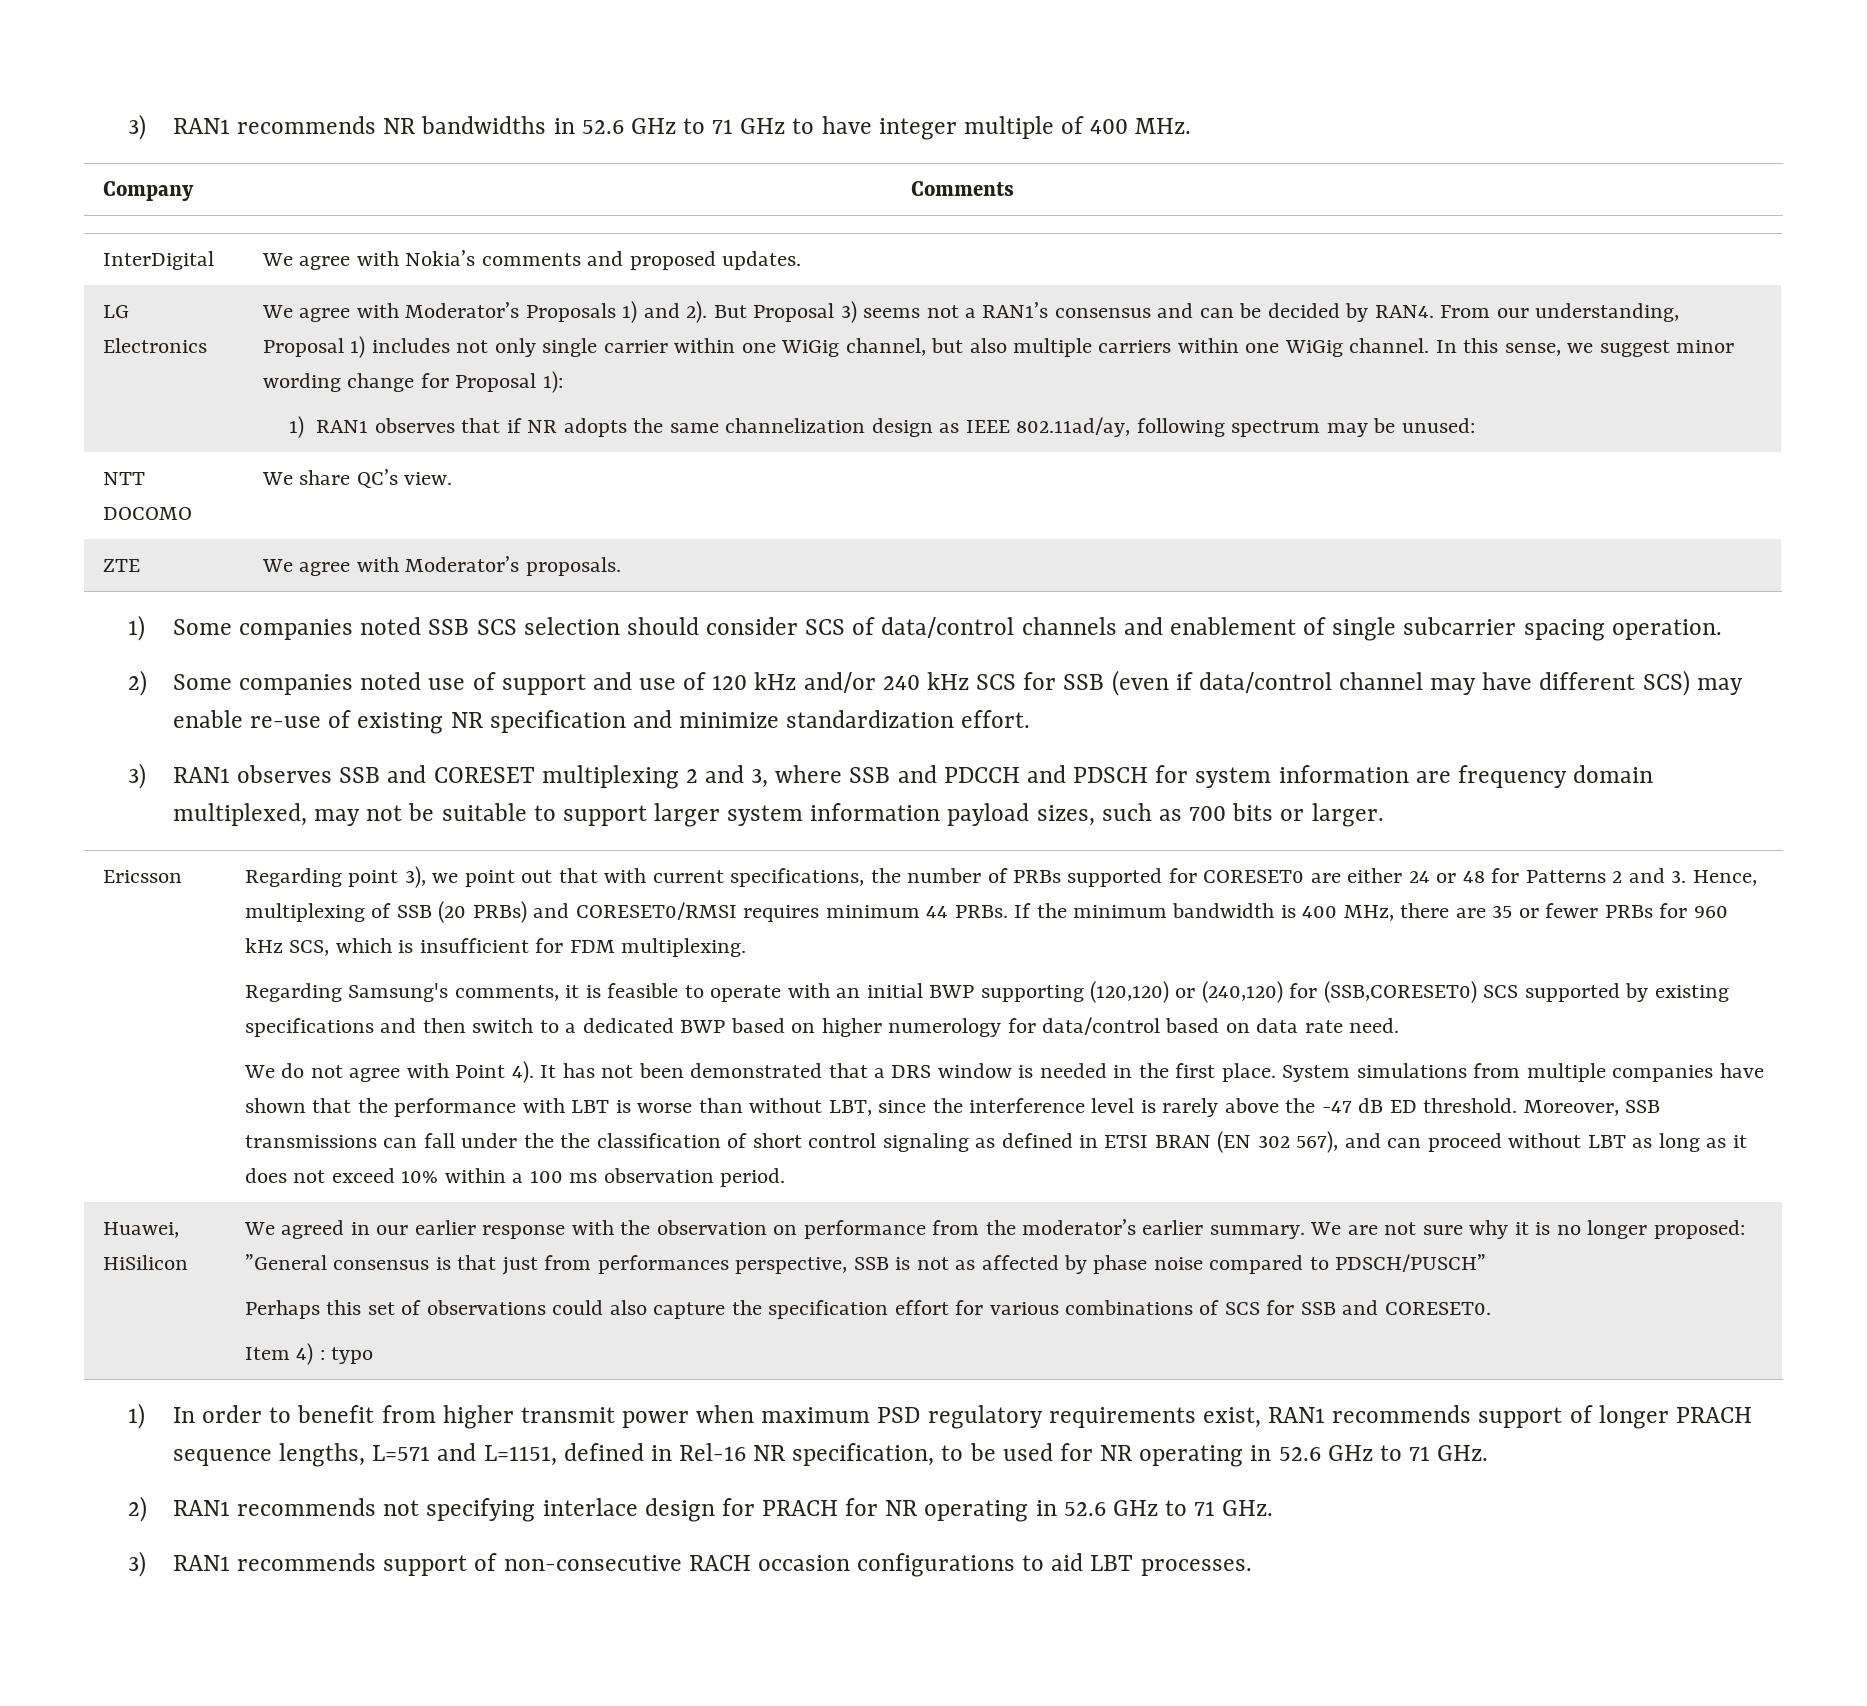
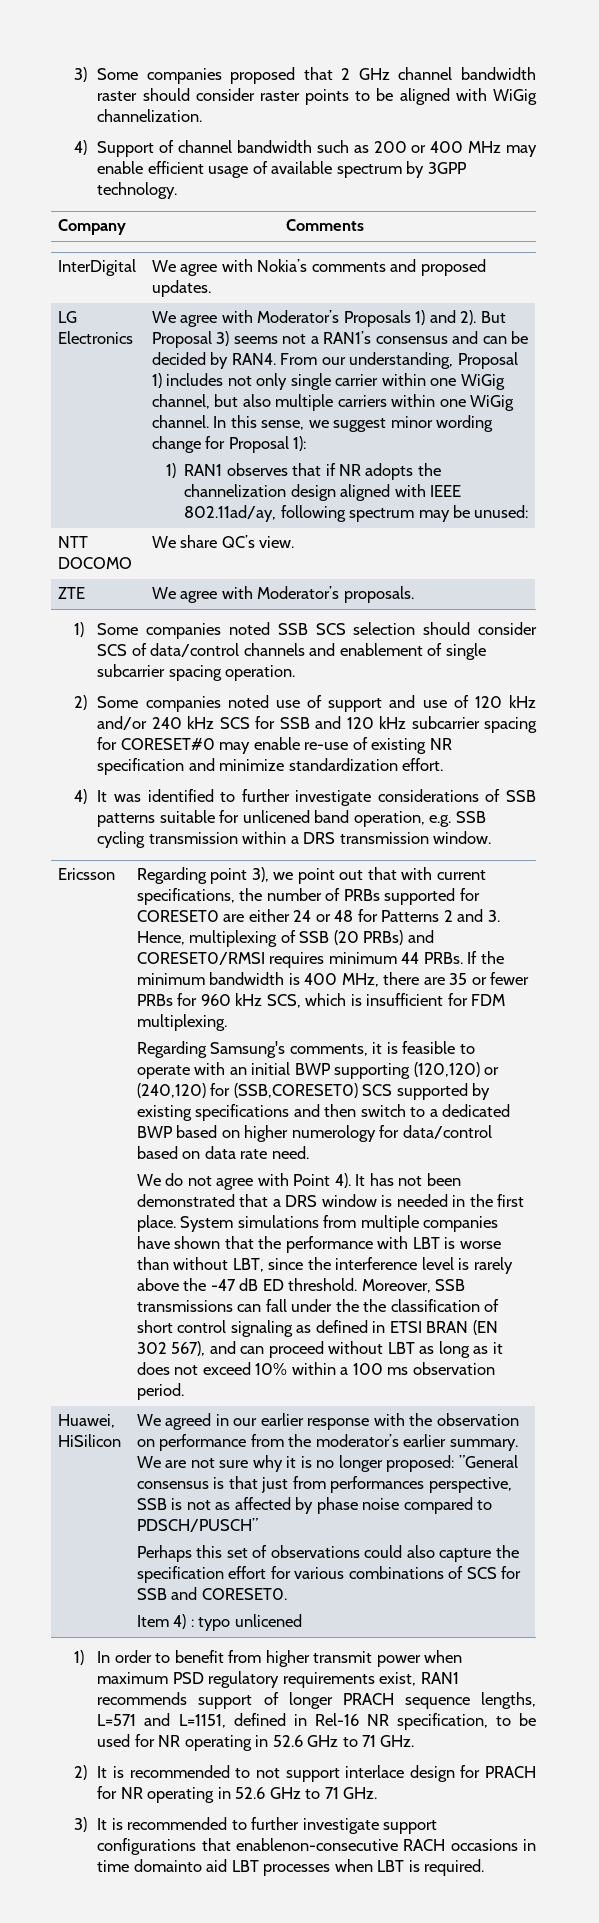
[128,114,1192,140] 3) RAN1 recommends NR bandwidths in 52.6 GHz to 71 GHz to have integer multiple of 400 MHz. -> [74,67,536,84] [97,88,537,105] [97,109,203,122] [74,140,537,157] [97,161,467,178] [97,182,178,199] 3) Some companies proposed that 2 GHz channel bandwidth raster should consider raster points to be aligned with WiGig channelization. // 4) Support of channel bandwidth such as 200 or 400 MHz may enable efficient usage of available spectrum by 3GPP technology.
[669,423,719,433] same -> (441, 469) none
[939,423,960,433] as -> [340,484,426,501] aligned with
[1111,670,1690,696] (even if data/control channel may have different SCS) -> [315,716,538,733] [97,737,215,750] and 120 kHz subcarrier spacing for CORESET#0
[128,763,1654,789] [172,803,1384,827] 3) RAN1 observes SSB and CORESET multiplexing 2 and 3, where SSB and PDCCH and PDSCH for system information are frequency domain multiplexed, may not be suitable to support larger system information payload sizes, such as 700 bits or larger. -> [74,789,536,806] [97,810,486,827] [97,831,492,848] 4) It was identified to further investigate considerations of SSB patterns suitable for unlicened band operation, e.g. SSB cycling transmission within a DRS transmission window.
(374, 1355) none -> [234,1614,302,1627] unlicened
[172,1498,536,1522] RAN1 recommends not specifying -> [97,1765,340,1782] It is recommended to not support
[172,1553,1252,1577] RAN1 recommends support of non-consecutive RACH occasion configurations to aid LBT processes. -> [97,1817,438,1834] [97,1838,536,1855] [97,1859,485,1876] It is recommended to further investigate support configurations that enablenon-consecutive RACH occasions in time domainto aid LBT processes when LBT is required.

